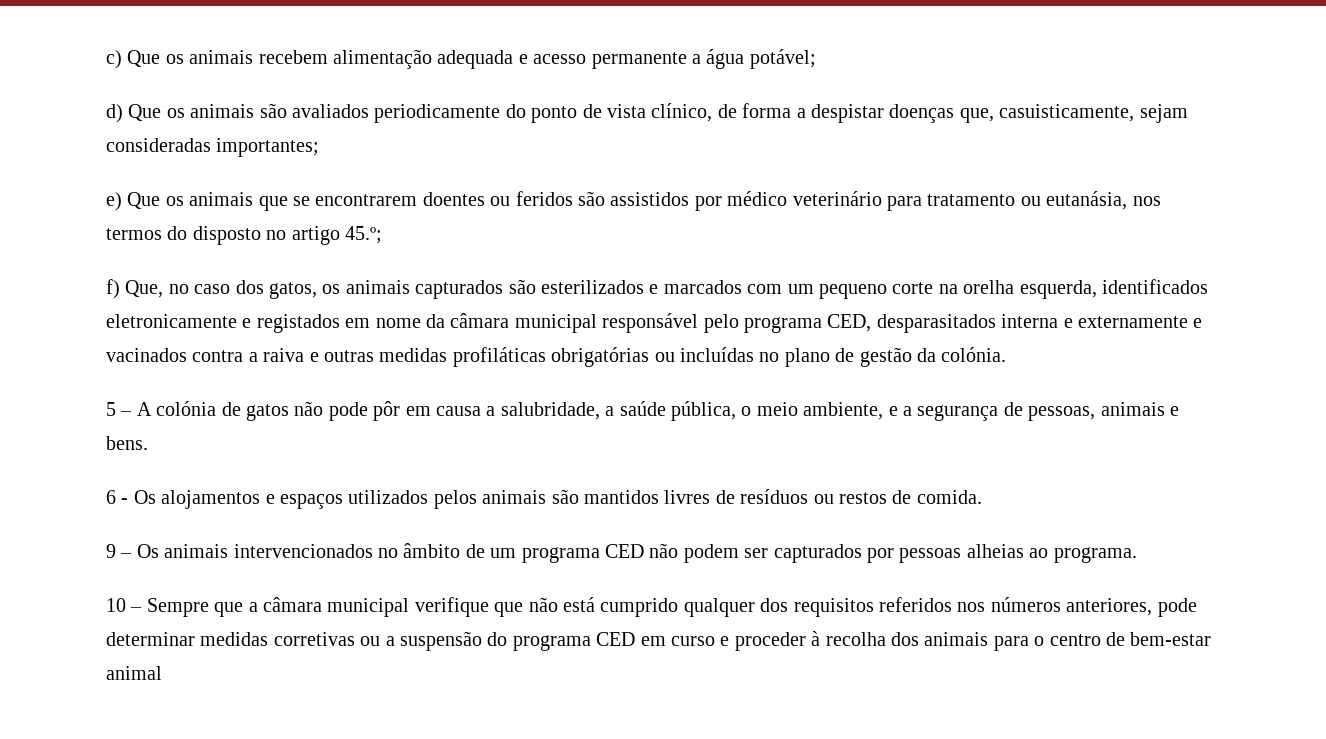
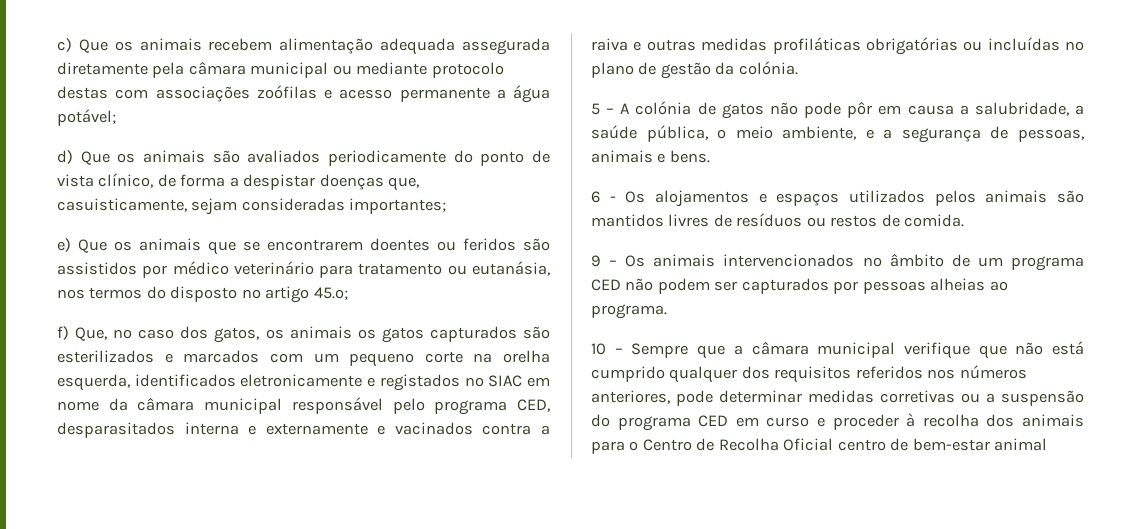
(514, 59) none -> [462,38,550,55] [57,61,504,78] [57,85,317,102] assegurada diretamente pela câmara municipal ou mediante protocolo destas com associações zoófilas
(410, 287) none -> [357,327,424,343] os gatos
(340, 323) none -> [464,375,523,387] no SIAC
(1045, 641) none -> [642,438,834,451] Centro de Recolha Oficial

